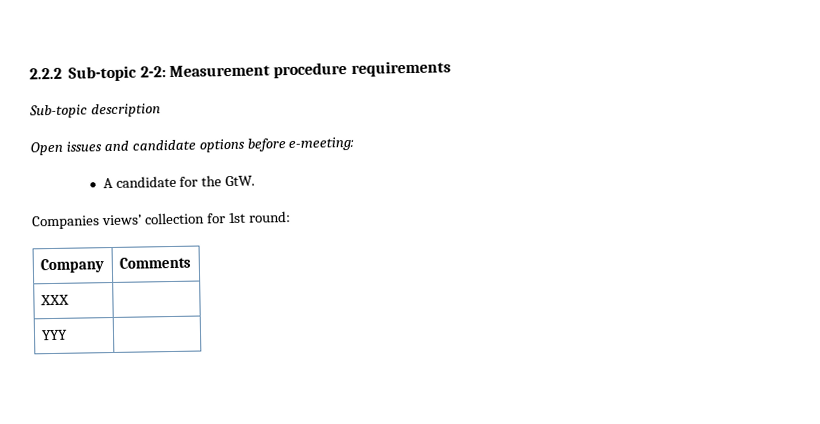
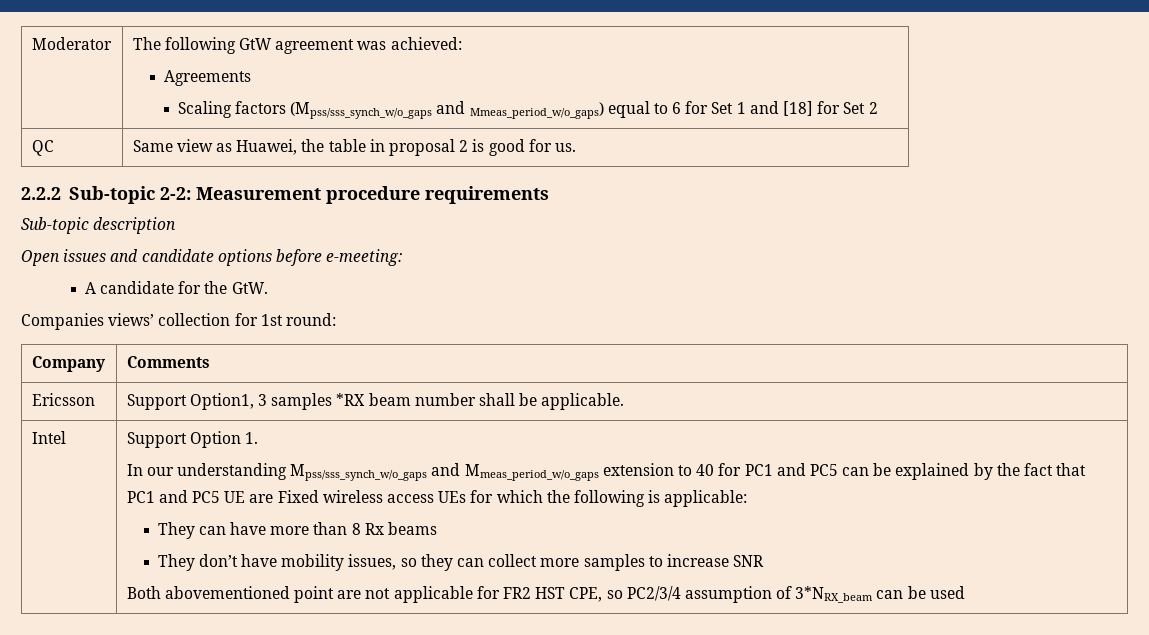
(29, 73) none -> [31,37,112,50] [132,37,462,54] [163,70,251,86] [177,101,878,119] [31,140,54,156] [132,139,576,156] Moderator | The following GtW agreement was achieved: // Agreements // Scaling factors (Mpss/sss_synch_w/o_gaps and Mmeas_period_w/o_gaps) equal to 6 for Set 1 and [18] for Set 2 // QC | Same view as Huawei, the table in proposal 2 is good for us. //
[39,294,69,306] [40,329,68,341] XXX | // YYY | -> [31,393,95,406] [126,393,625,410] [31,431,66,444] [126,431,259,448] [126,463,1087,481] [126,490,748,507] [157,522,438,539] [157,554,765,571] [126,586,965,603] Ericsson | Support Option1, 3 samples *RX beam number shall be applicable. // Intel | Support Option 1. // In our understanding Mpss/sss_synch_w/o_gaps and Mmeas_period_w/o_gaps extension to 40 for PC1 and PC5 can be explained by the fact that PC1 and PC5 UE are Fixed wireless access UEs for which the following is applicable: // They can have more than 8 Rx beams // They don’t have mobility issues, so they can collect more samples to increase SNR // Both abovementioned point are not applicable for FR2 HST CPE, so PC2/3/4 assumption of 3*NRX_beam can be used

